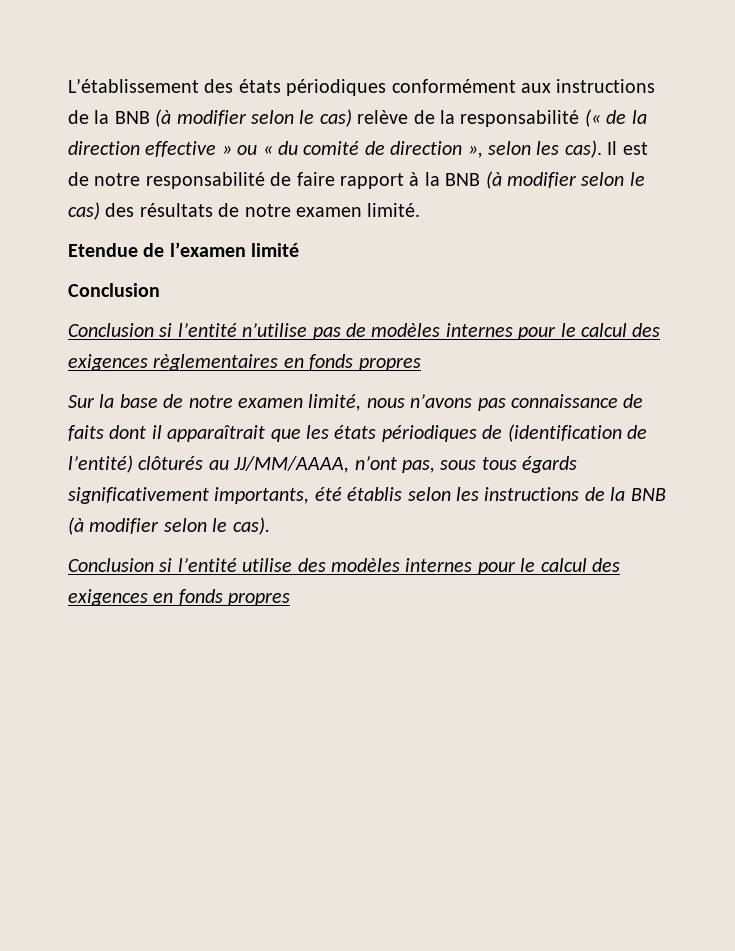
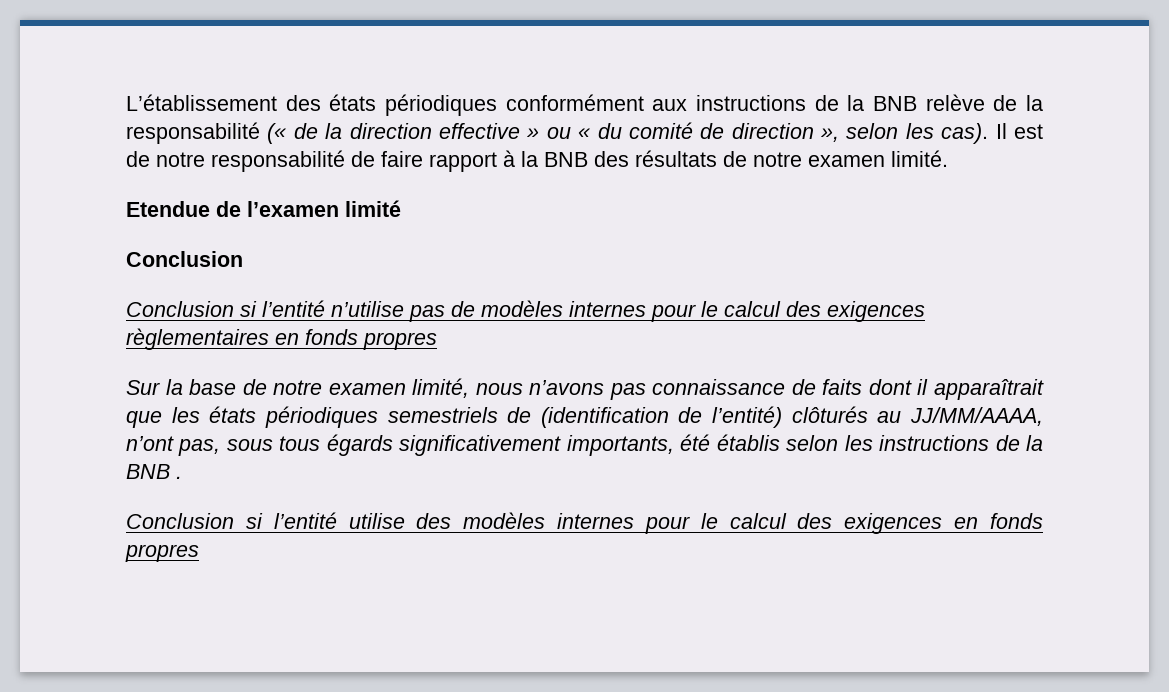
[155,109,352,127] (à modifier selon le cas) -> (917, 103) none
[485,171,645,189] [68,202,100,220] (à modifier selon le cas) -> (588, 159) none
(477, 433) none -> [387,407,498,423] semestriels
[68,517,270,535] (à modifier selon le cas). -> [176,476,182,479] .

